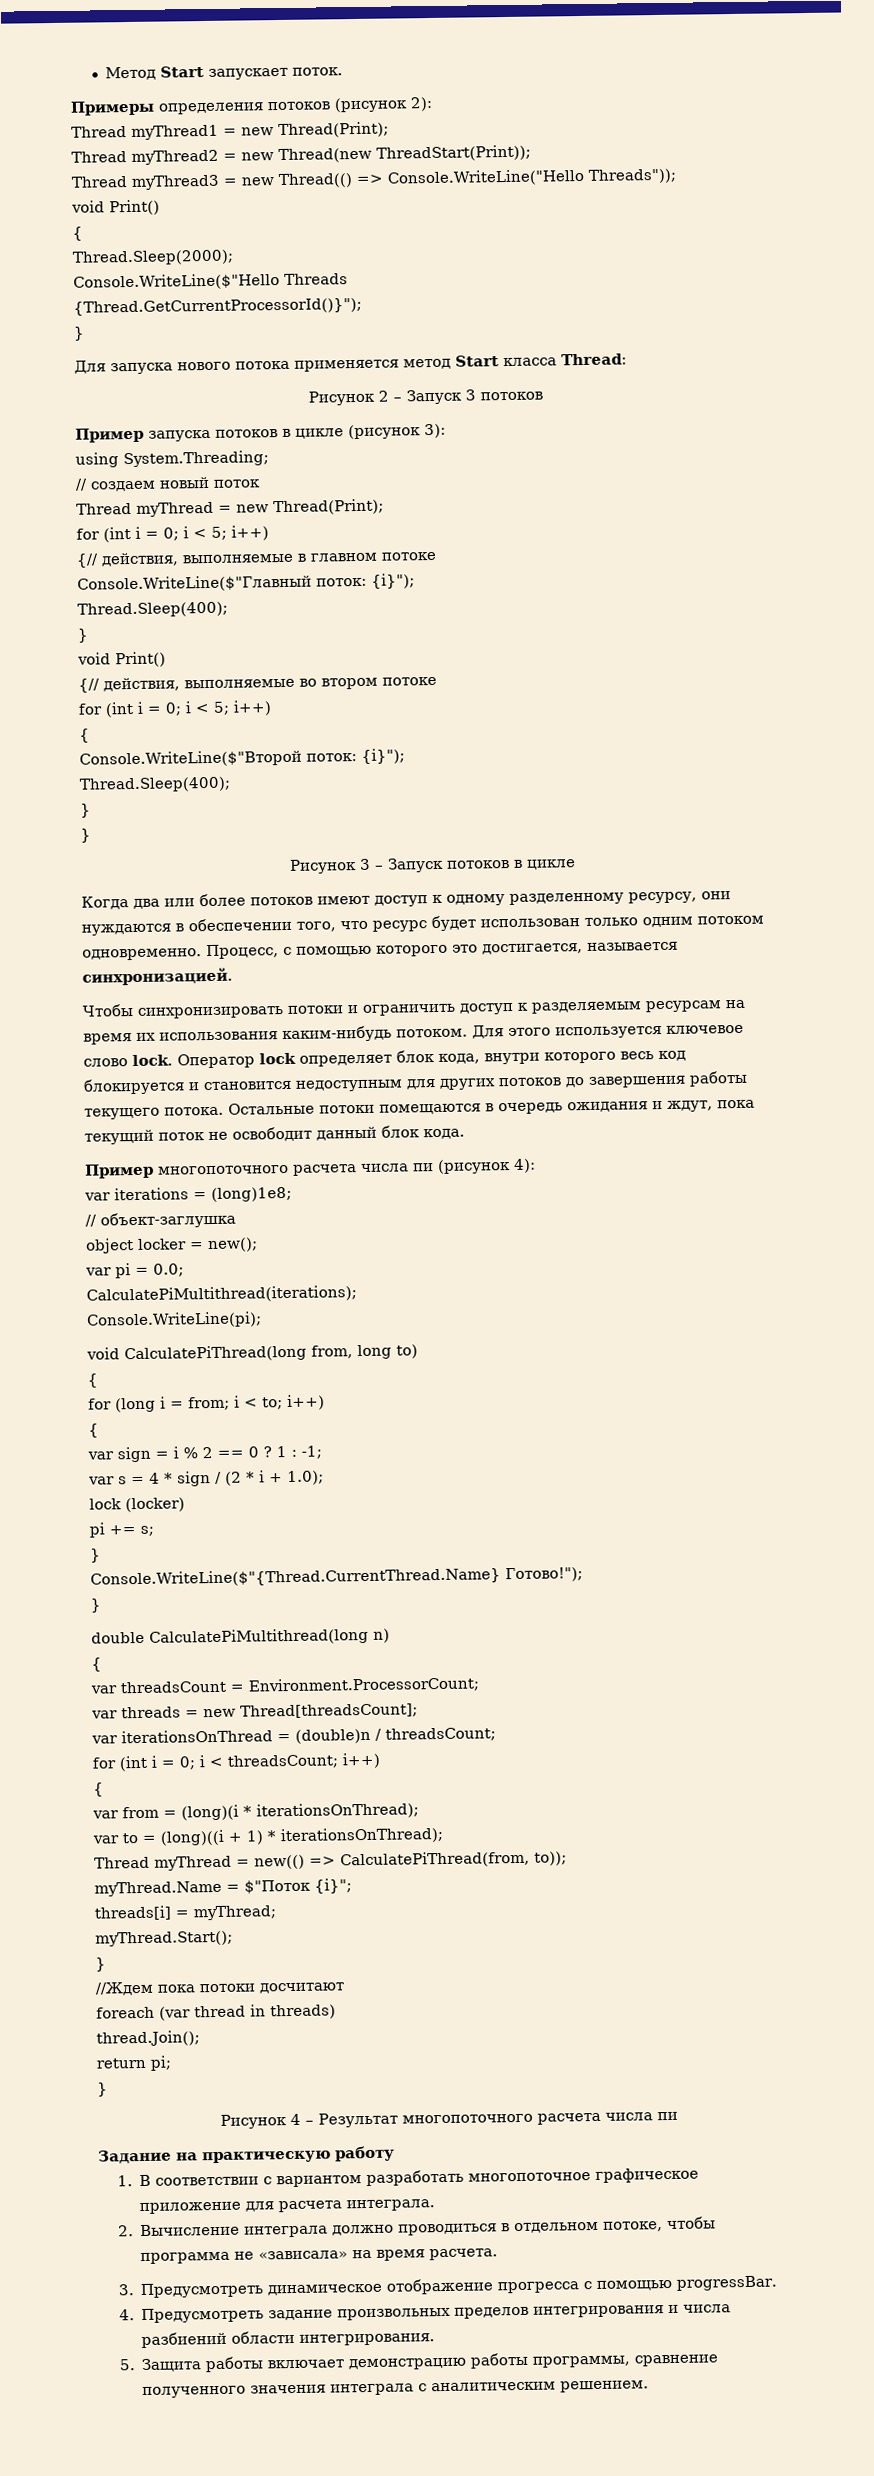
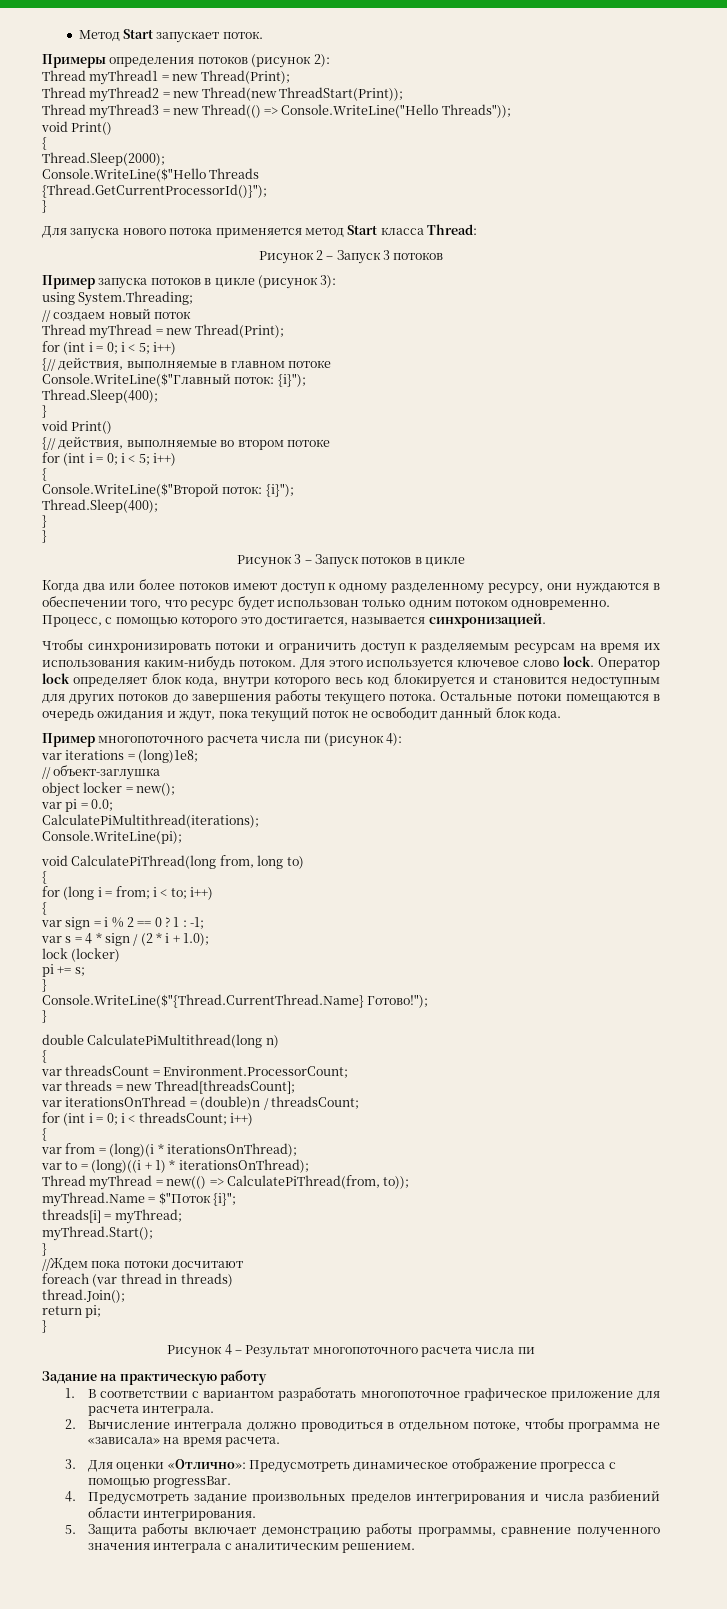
(134, 2290) none -> [87,1459,246,1472] Для оценки «Отлично»:

